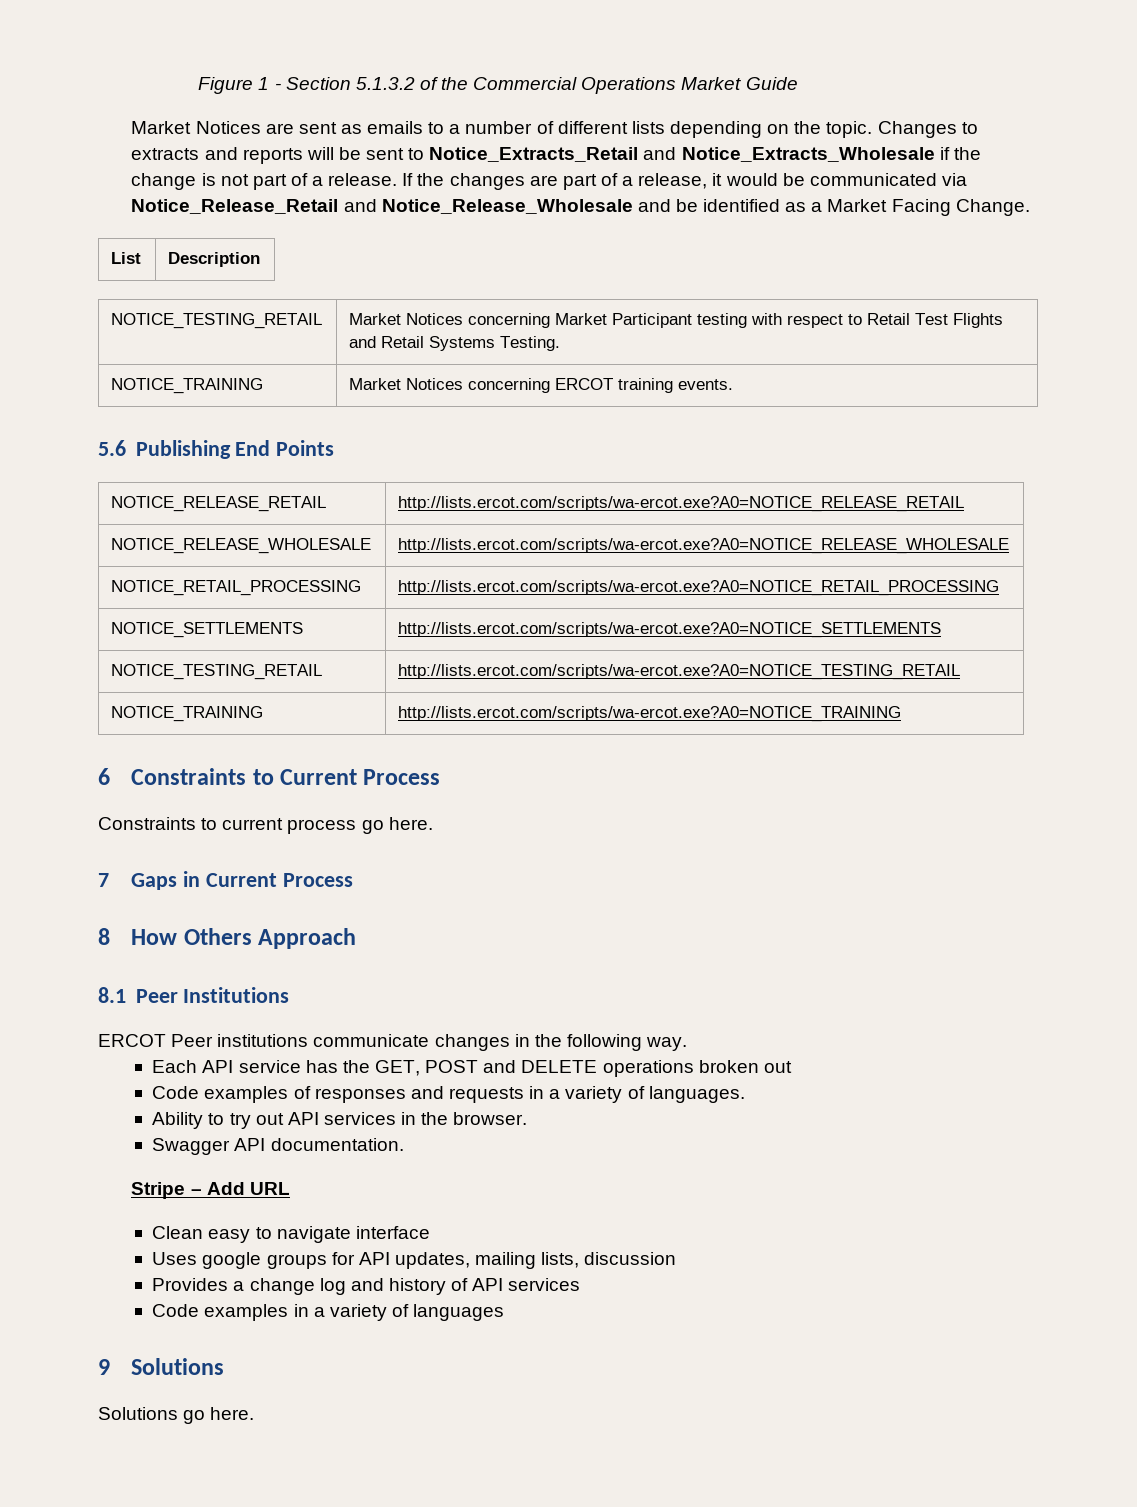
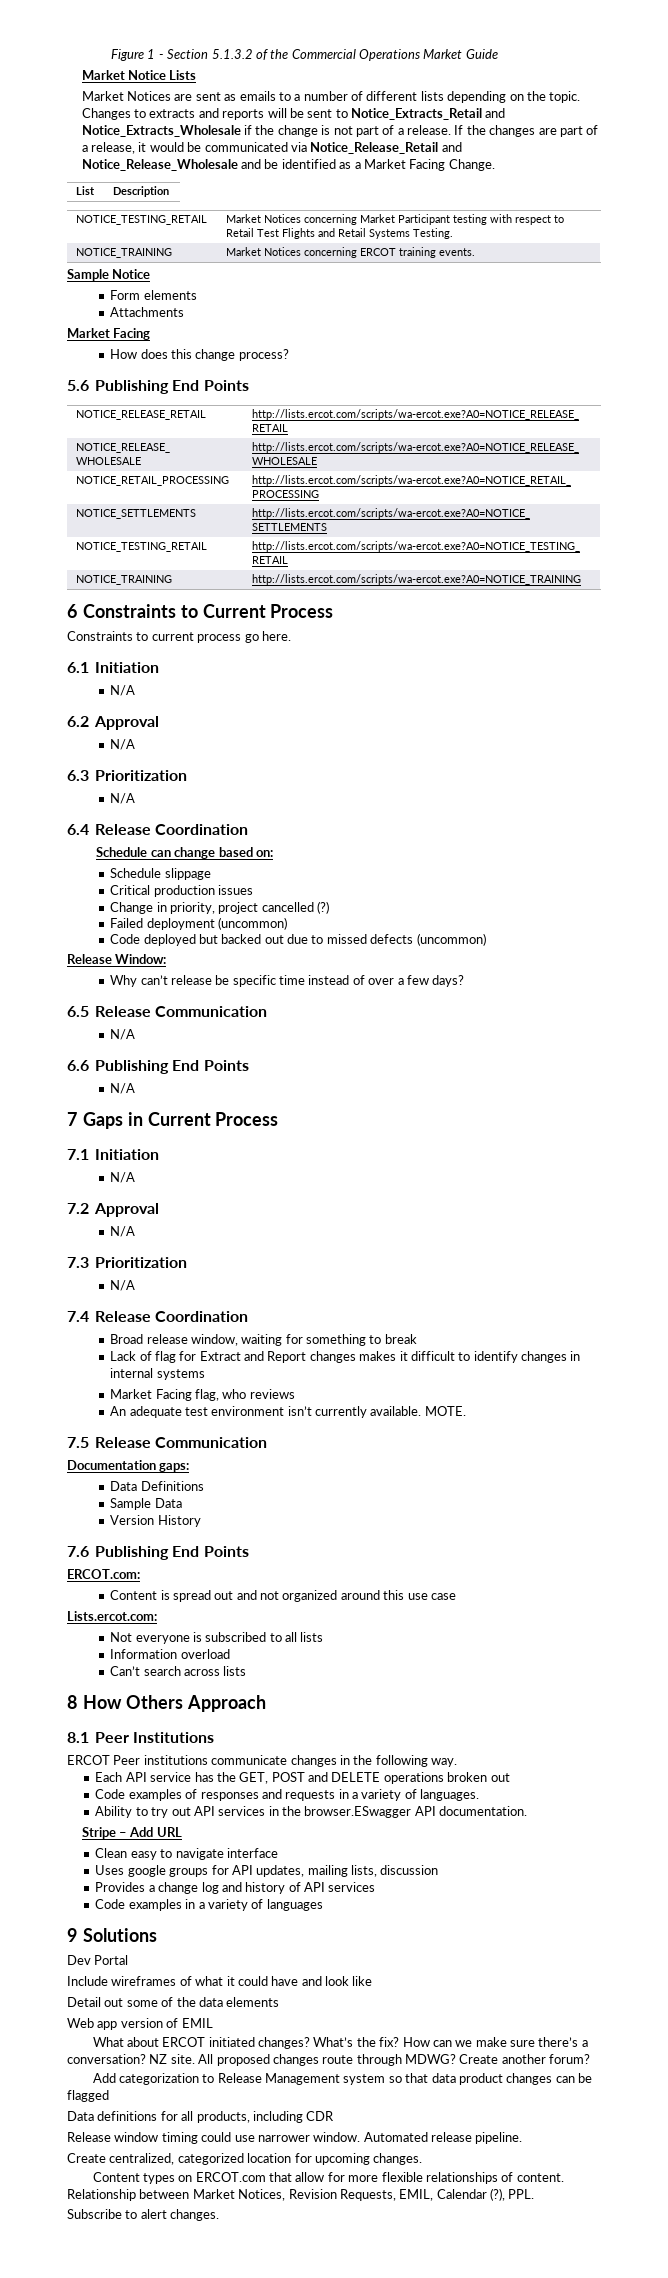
(798, 83) none -> [81,70,197,80] // Market Notice Lists
(734, 384) none -> [67,269,151,281] [110,290,197,300] [110,307,185,317] [67,328,151,340] [110,349,289,361] // Sample Notice // Form elements // Attachments // Market Facing // How does this change process?
[98,871,354,890] 7 Gaps in Current Process -> [67,662,160,673] [110,685,136,696] [67,716,160,730] [110,739,136,750] [67,770,188,781] [110,793,136,804] [67,824,249,835] [96,847,273,859] [110,868,211,880] [110,885,253,897] [110,901,330,914] [110,917,287,930] [110,933,486,946] [67,954,167,964] [110,975,465,987] [67,1006,268,1017] [110,1029,136,1040] [67,1060,249,1074] [110,1083,136,1094] [67,1112,279,1129] [67,1149,160,1160] [110,1172,136,1183] [67,1203,160,1217] [110,1226,136,1237] [67,1257,188,1268] [110,1280,136,1291] [67,1311,249,1322] [110,1334,417,1346] [110,1351,581,1363] [110,1368,205,1380] [110,1389,295,1401] [110,1406,466,1418] [67,1437,268,1448] [67,1460,190,1472] [110,1481,204,1491] [110,1498,182,1510] [110,1515,201,1527] [67,1546,249,1560] [67,1569,140,1579] [110,1590,456,1602] [67,1611,157,1621] [110,1632,324,1644] [110,1649,230,1659] [110,1666,247,1676] 6.1 Initiation // N/A // 6.2 Approval // N/A // 6.3 Prioritization // N/A // 6.4 Release Coordination // Schedule can change based on: // Schedule slippage // Critical production issues // Change in priority, project cancelled (?) // Failed deployment (uncommon) // Code deployed but backed out due to missed defects (uncommon) // Release Window: // Why can’t release be specific time instead of over a few days? // 6.5 Release Communication // N/A // 6.6 Publishing End Points // N/A // 7 Gaps in Current Process // 7.1 Initiation // N/A // 7.2 Approval // N/A // 7.3 Prioritization // N/A // 7.4 Release Coordination // Broad release window, waiting for something to break // Lack of flag for Extract and Report changes makes it difficult to identify changes in internal systems // Market Facing flag, who reviews // An adequate test environment isn’t currently available. MOTE. // 7.5 Release Communication // Documentation gaps: // Data Definitions // Sample Data // Version History // 7.6 Publishing End Points // ERCOT.com: // Content is spread out and not organized around this use case // Lists.ercot.com: // Not everyone is subscribed to all lists // Information overload // Can’t search across lists
[453,1112,528,1125] [152,1138,231,1155] browser. // Swagger -> [304,1806,412,1818] browser.ESwagger
[98,1407,255,1424] Solutions go here. -> [67,1955,129,1965] [67,1976,373,1986] [67,1997,280,2007] [67,2018,213,2030] [92,2037,588,2049] [67,2054,591,2066] [92,2073,593,2085] [67,2090,109,2102] [67,2111,335,2123] [67,2132,523,2144] [67,2153,423,2165] [92,2172,564,2184] [67,2188,535,2201] [67,2209,220,2221] Dev Portal // Include wireframes of what it could have and look like // Detail out some of the data elements // Web app version of EMIL // What about ERCOT initiated changes? What’s the fix? How can we make sure there’s a conversation? NZ site. All proposed changes route through MDWG? Create another forum? // Add categorization to Release Management system so that data product changes can be flagged // Data definitions for all products, including CDR // Release window timing could use narrower window. Automated release pipeline. // Create centralized, categorized location for upcoming changes. // Content types on ERCOT.com that allow for more flexible relationships of content. Relationship between Market Notices, Revision Requests, EMIL, Calendar (?), PPL. // Subscribe to alert changes.

